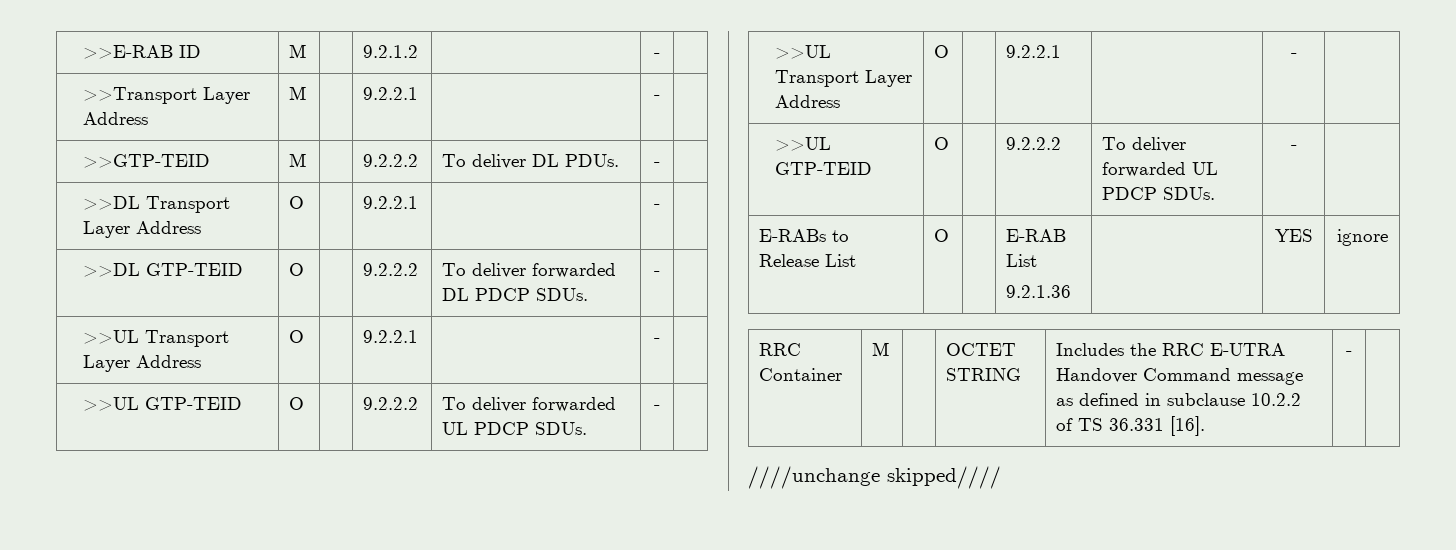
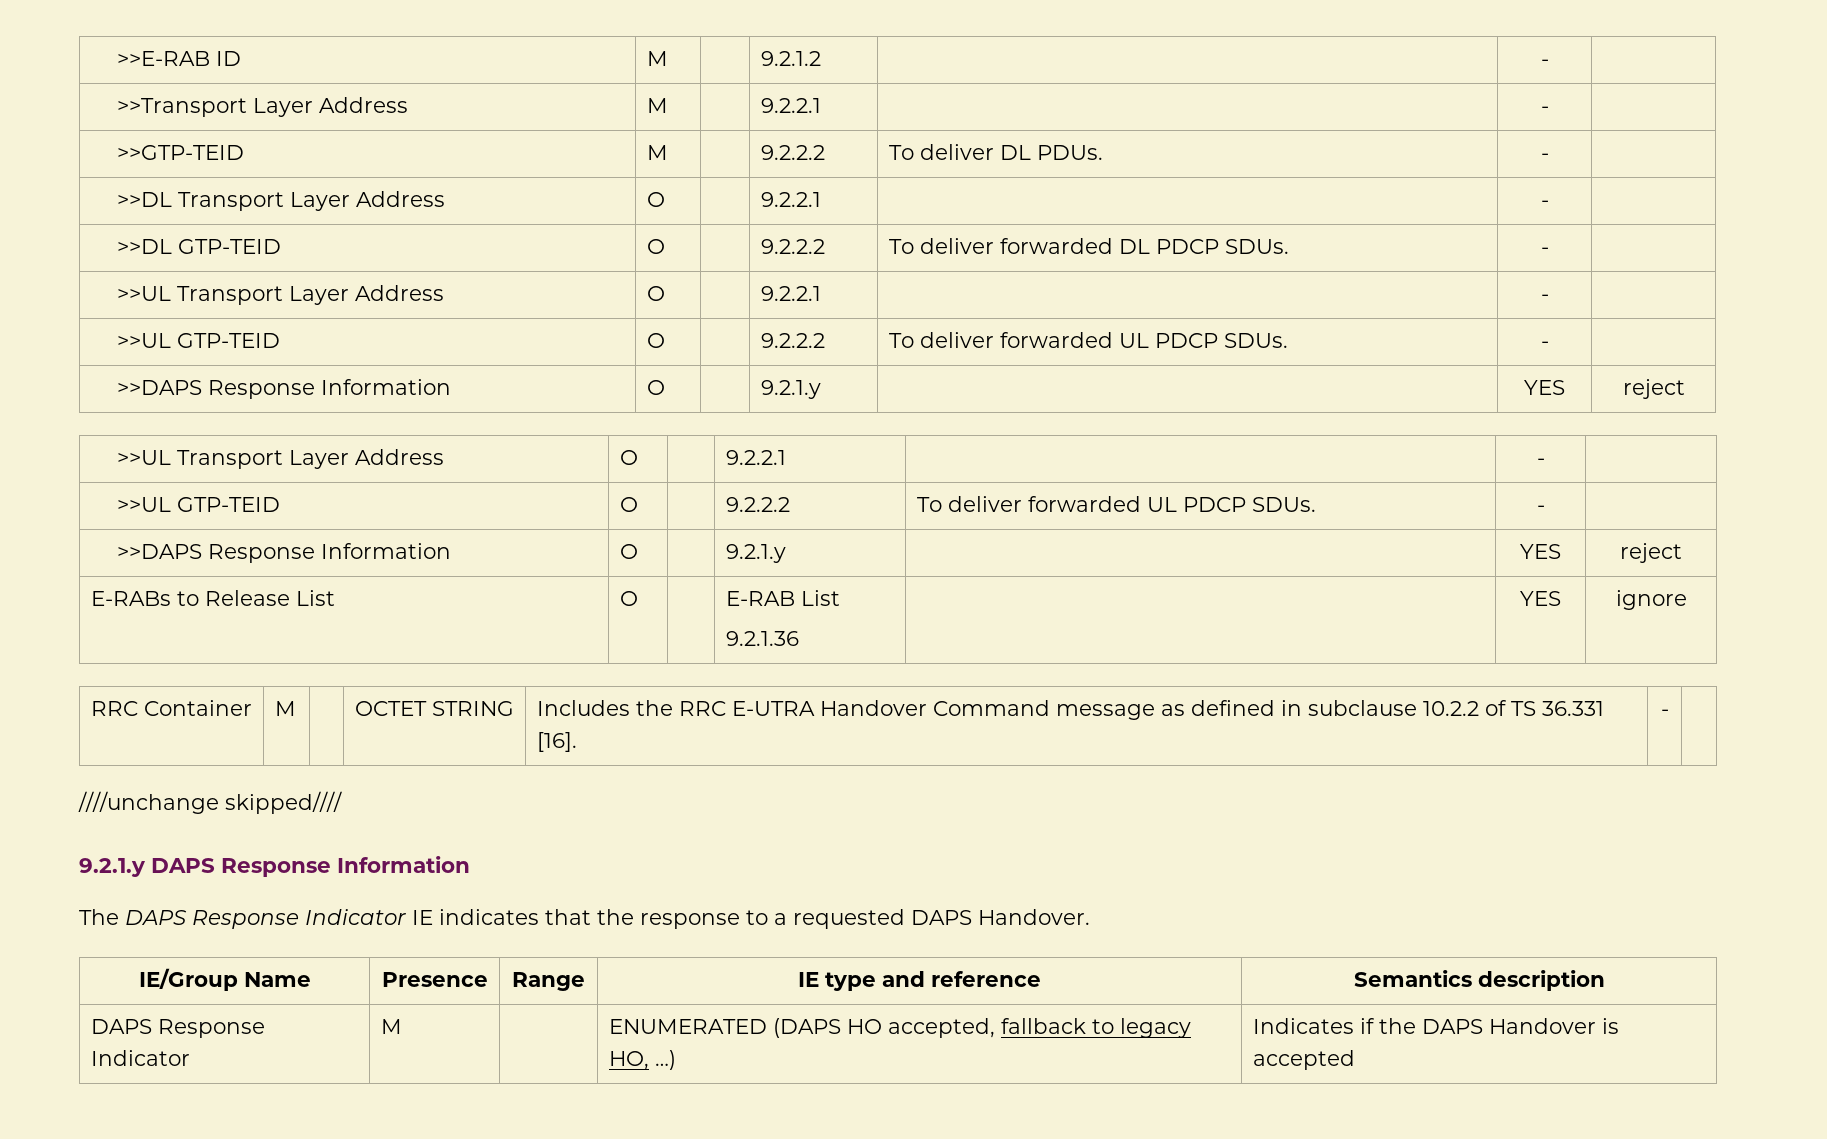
(660, 407) none -> [116,379,451,399] [646,380,665,395] [760,380,821,399] [1524,380,1565,395] [1622,379,1685,399] // >>DAPS Response Information | O | | 9.2.1.y | | YES | reject
(1297, 147) none -> [116,543,451,563] [619,544,638,559] [725,544,786,563] [1520,544,1561,559] [1620,543,1682,563] // >>DAPS Response Information | O | | 9.2.1.y | | YES | reject
(1001, 477) none -> [79,856,470,877] [79,909,1090,929] [138,968,311,991] [381,972,488,987] [512,972,585,991] [798,971,1041,991] [1353,970,1605,991] [90,1019,265,1038] [90,1050,190,1066] [380,1019,402,1034] [608,1018,1191,1038] [608,1050,676,1070] [1252,1018,1619,1034] [1252,1050,1355,1070] // 9.2.1.y DAPS Response Information // The DAPS Response Indicator IE indicates that the response to a requested DAPS Handover. // IE/Group Name | Presence | Range | IE type and reference | Semantics description // DAPS Response Indicator | M | | ENUMERATED (DAPS HO accepted, fallback to legacy HO, …) | Indicates if the DAPS Handover is accepted

